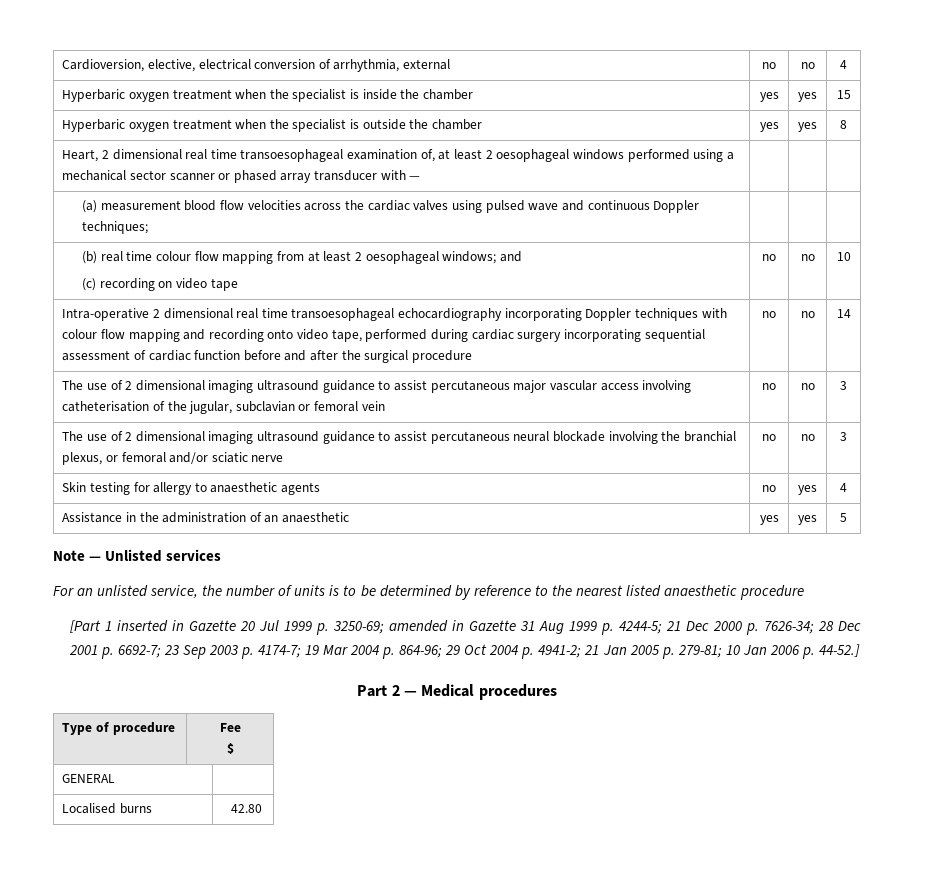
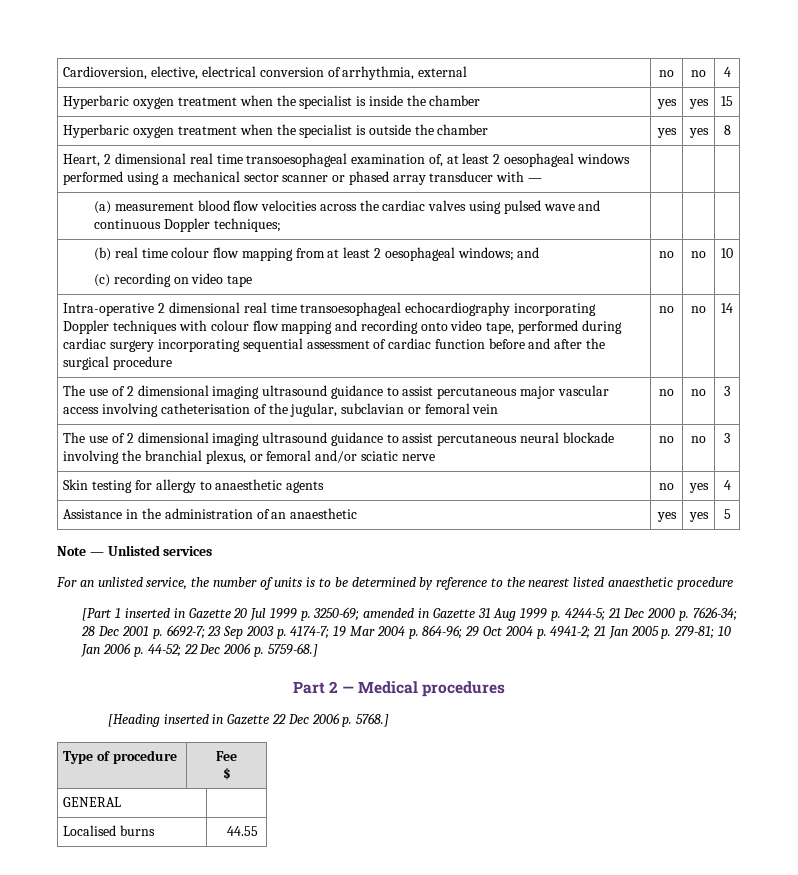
[818,644,860,657] 44-52.] -> [147,643,318,657] 44-52; 22 Dec 2006 p. 5759-68.]
(557, 692) none -> [107,713,390,727] // [Heading inserted in Gazette 22 Dec 2006 p. 5768.]
[231,804,263,813] 42.80 -> [226,826,258,836] 44.55

